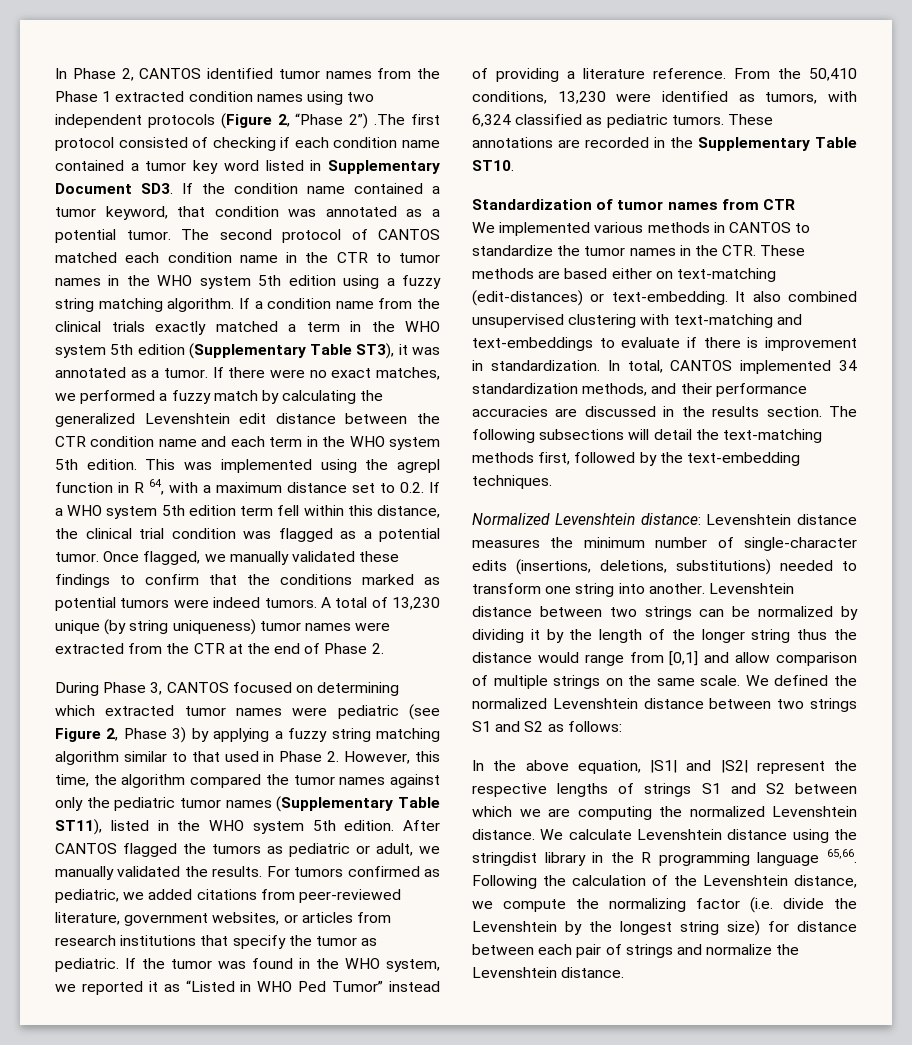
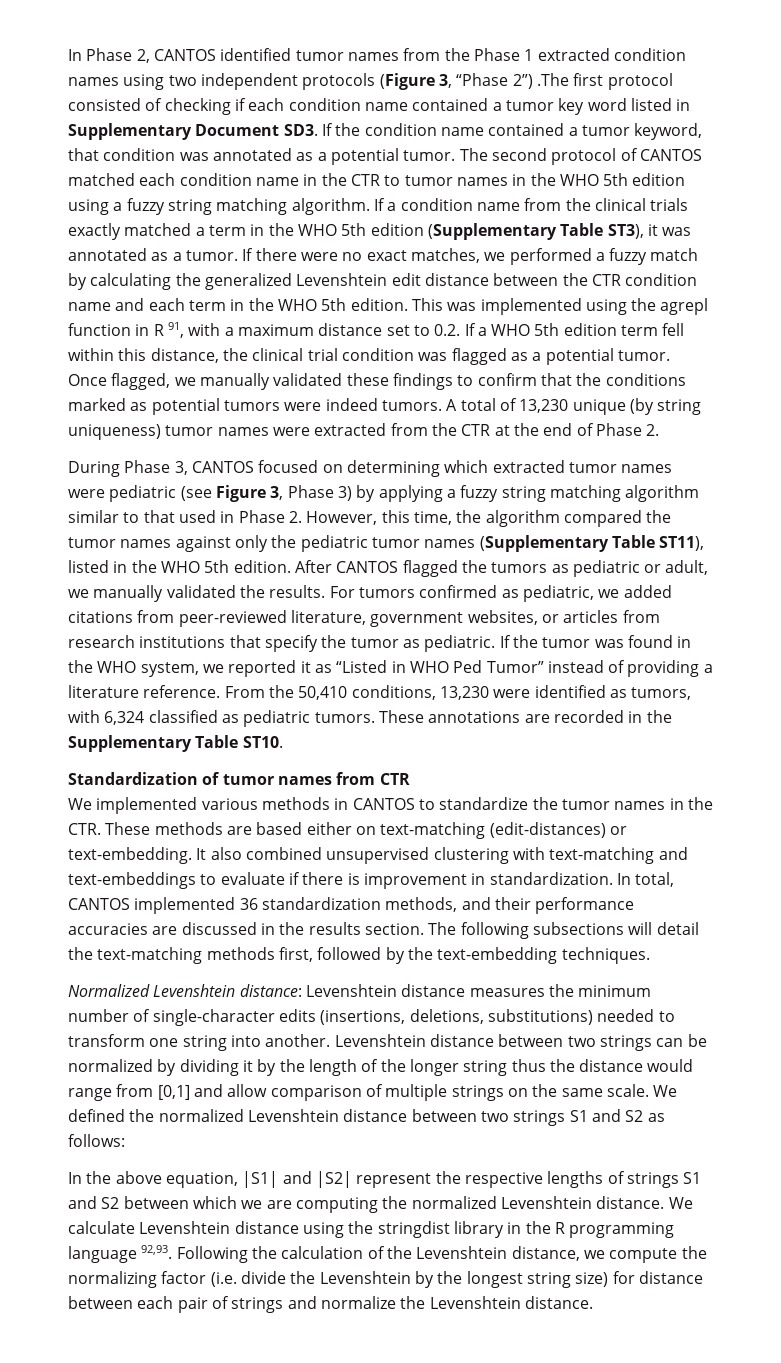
[277,114,290,127] 2, -> [438,74,452,88] 3,
[199,276,251,289] system -> (599, 180) none
[55,345,106,358] system -> (337, 230) none
[389,437,441,450] system -> (317, 305) none
[149,479,164,495] 64, -> [167,322,184,338] 91,
[106,506,158,519] system -> (531, 330) none
[106,728,119,741] 2, -> [270,486,284,500] 3,
[252,821,304,834] system -> (200, 567) none
[839,360,857,371] 34 -> [239,898,258,910] 36
[827,849,857,863] 65,66. -> [141,1245,173,1259] 92,93.

